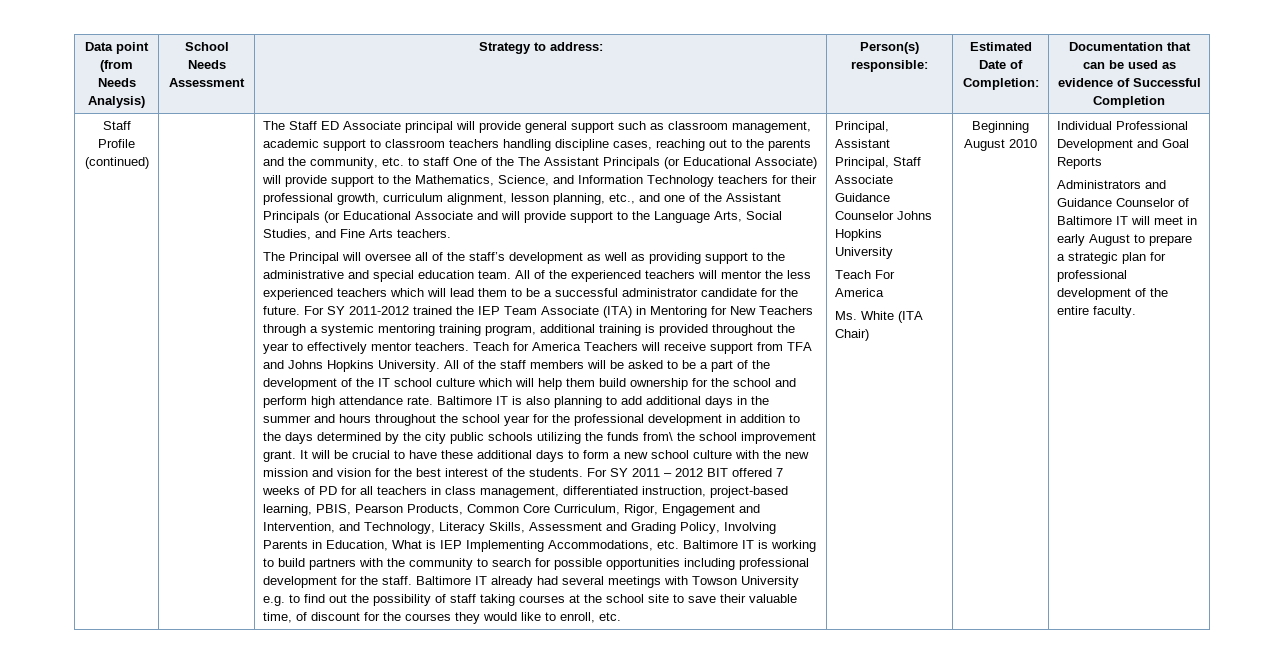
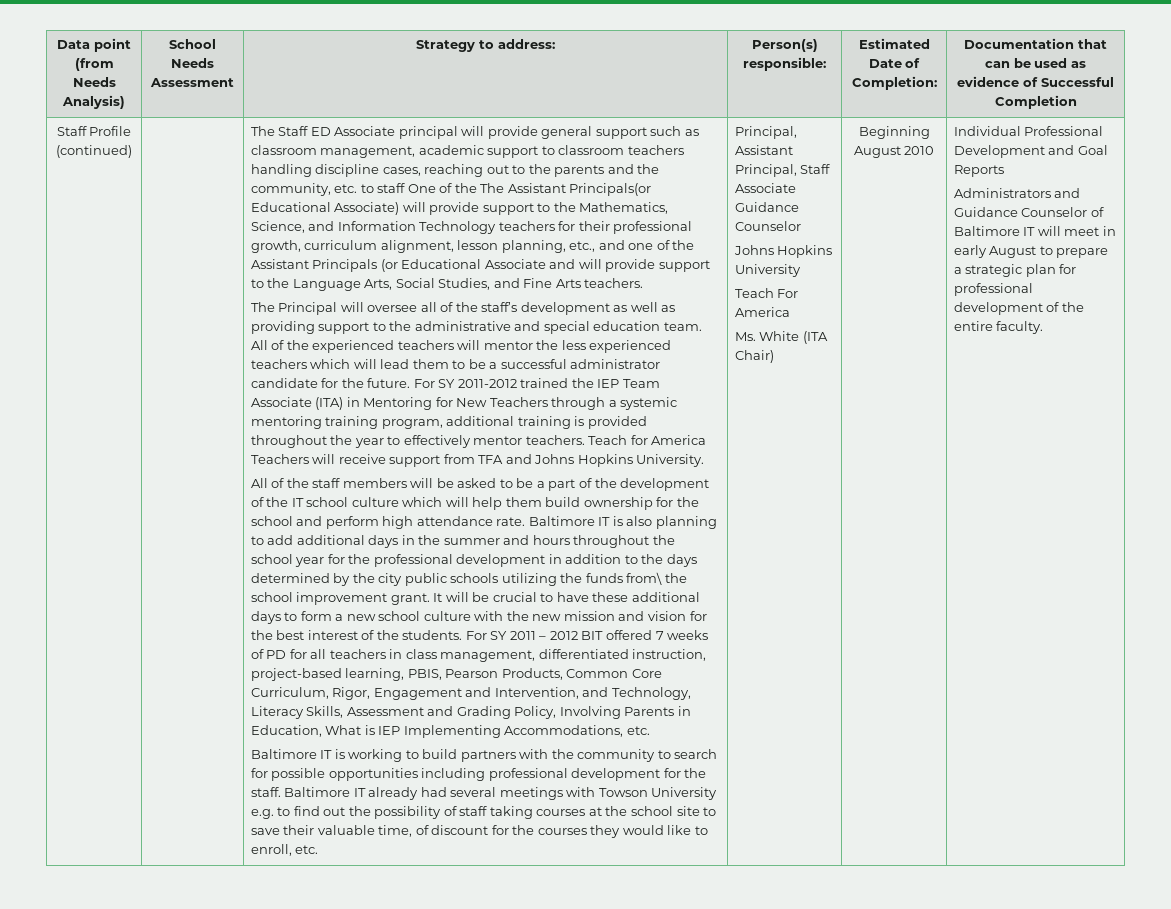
[603,157,681,169] Principals (or -> [569,183,652,196] Principals(or
(441, 366) none -> (705, 460) //
(680, 544) none -> (650, 730) //
(895, 215) none -> (801, 226) //

